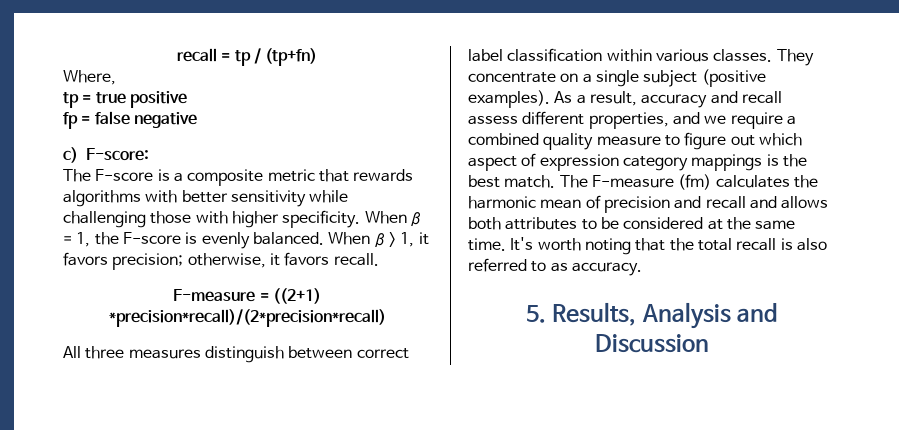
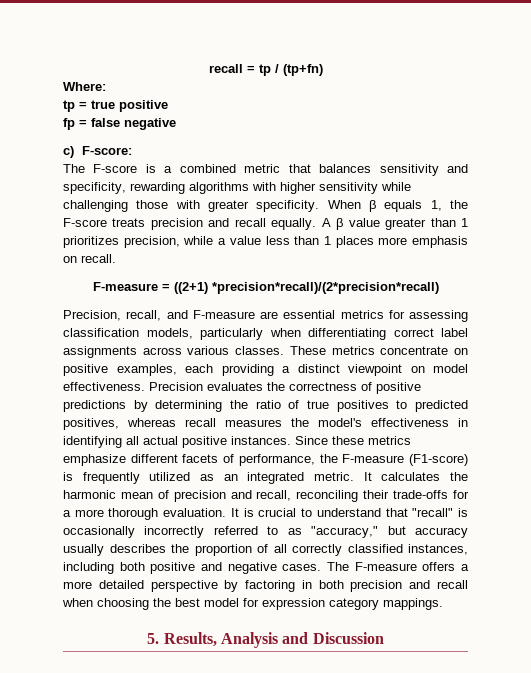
[63,70,116,85] Where, -> [63,82,106,91] Where:
[187,169,264,186] composite -> [179,164,236,173] combined
[353,169,414,182] rewards -> [319,164,469,176] [63,182,185,194] balances sensitivity and specificity, rewarding
[181,190,228,203] better -> [280,182,316,194] higher
[231,211,279,228] higher -> [208,200,249,212] greater
[63,236,72,244] = -> [384,200,423,212] equals
[185,232,429,249] [63,252,330,270] is evenly balanced. When β > 1, it favors precision; otherwise, it favors -> [112,218,468,230] [63,236,468,248] [63,256,77,263] treats precision and recall equally. A β value greater than 1 prioritizes precision, while a value less than 1 places more emphasis on
[63,346,409,363] [468,48,814,66] [468,69,766,87] [468,90,782,108] [468,111,796,129] [468,132,802,150] [468,153,807,171] [468,174,712,190] All three measures distinguish between correct label classification within various classes. They concentrate on a single subject (positive examples). As a result, accuracy and recall assess different properties, and we require a combined quality measure to figure out which aspect of expression category mappings is the best match. The F-measure (fm) -> [63,310,468,322] [63,328,468,340] [63,346,469,358] [63,364,468,376] [63,382,421,394] [63,400,469,412] [63,418,468,430] [63,436,411,448] [63,454,468,466] [63,472,372,484] Precision, recall, and F-measure are essential metrics for assessing classification models, particularly when differentiating correct label assignments across various classes. These metrics concentrate on positive examples, each providing a distinct viewpoint on model effectiveness. Precision evaluates the correctness of positive predictions by determining the ratio of true positives to predicted positives, whereas recall measures the model's effectiveness in identifying all actual positive instances. Since these metrics emphasize different facets of performance, the F-measure (F1-score) is frequently utilized as an integrated metric. It
[705,196,829,209] [468,217,796,230] [468,237,827,255] [468,258,642,276] recall and allows both attributes to be considered at the same time. It's worth noting that the total recall is also referred to as accuracy. -> [256,490,470,502] [63,508,468,520] [63,526,468,538] [63,544,468,556] [63,562,469,574] [63,580,468,592] [62,598,443,610] recall, reconciling their trade-offs for a more thorough evaluation. It is crucial to understand that "recall" is occasionally incorrectly referred to as "accuracy," but accuracy usually describes the proportion of all correctly classified instances, including both positive and negative cases. The F-measure offers a more detailed perspective by factoring in both precision and recall when choosing the best model for expression category mappings.

